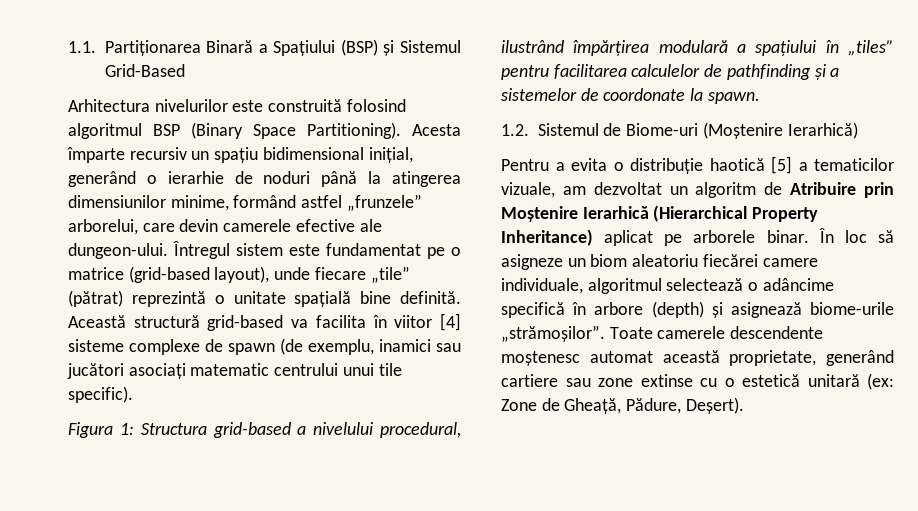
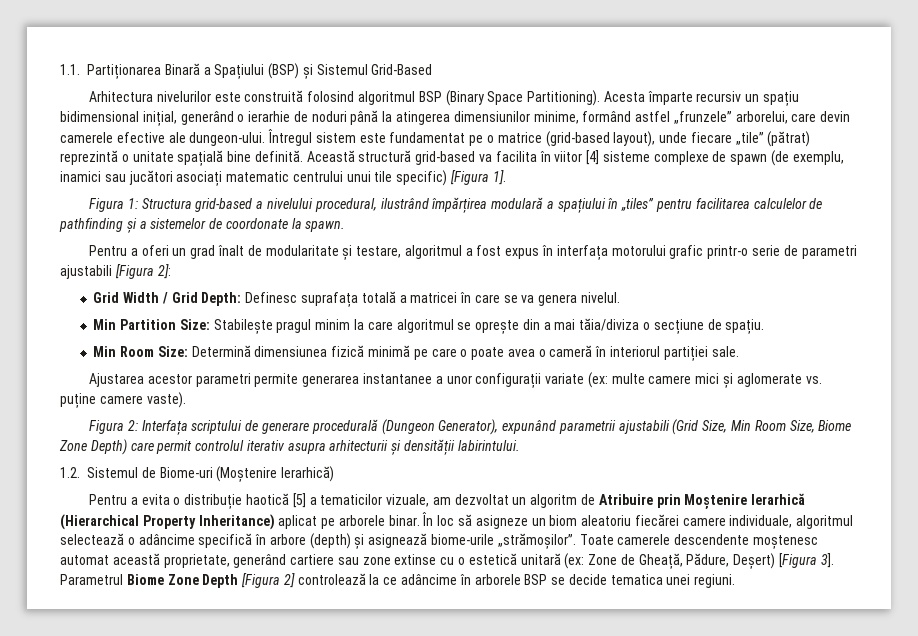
[68,386,133,403] specific). -> [396,170,506,186] specific) [Figura 1].
(760, 98) none -> [89,245,857,260] [60,264,171,279] [93,291,620,307] [93,318,765,334] [93,345,739,361] [89,372,822,388] [60,392,186,408] [89,419,852,435] [59,439,520,455] // Pentru a oferi un grad înalt de modularitate și testare, algoritmul a fost expus în interfața motorului grafic printr-o serie de parametri ajustabili [Figura 2]: // Grid Width / Grid Depth: Definesc suprafața totală a matricei în care se va genera nivelul. // Min Partition Size: Stabilește pragul minim la care algoritmul se oprește din a mai tăia/diviza o secțiune de spațiu. // Min Room Size: Determină dimensiunea fizică minimă pe care o poate avea o cameră în interiorul partiției sale. // Ajustarea acestor parametri permite generarea instantanee a unor configurații variate (ex: multe camere mici și aglomerate vs. puține camere vaste). // Figura 2: Interfața scriptului de generare procedurală (Dungeon Generator), expunând parametrii ajustabili (Grid Size, Min Room Size, Biome Zone Depth) care permit controlul iterativ asupra arhitecturii și densității labirintului.
[685,397,744,414] Deșert). -> [733,553,834,569] [60,573,736,588] Deșert) [Figura 3]. Parametrul Biome Zone Depth [Figura 2] controlează la ce adâncime în arborele BSP se decide tematica unei regiuni.

